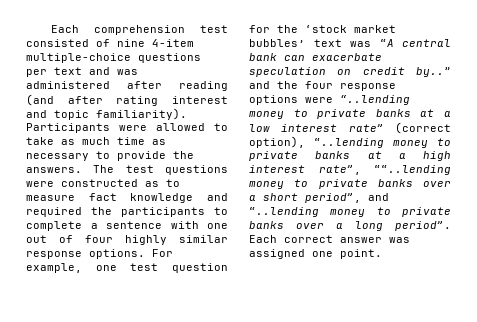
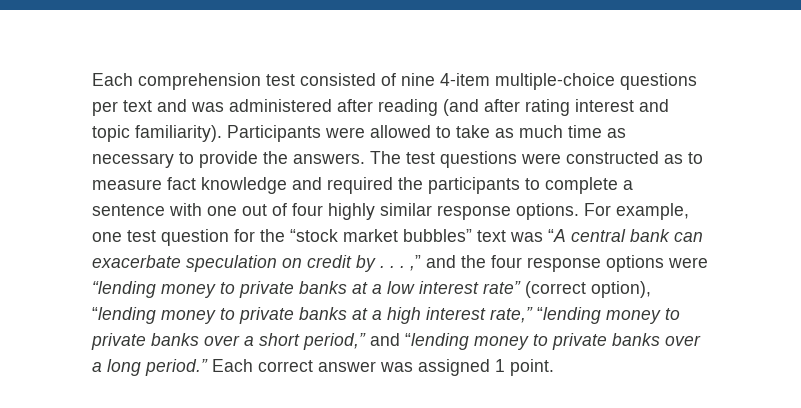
[305,25,396,33] [249,39,305,47] ‘stock market bubbles’ -> [290,229,472,242] “stock market bubbles”
[416,67,451,77] by..” -> [356,255,421,272] by . . . ,”
[340,95,410,105] “..lending -> [92,281,156,298] “lending
[314,138,384,148] “..lending -> [92,307,156,324] “lending
[318,165,451,175] rate”, ““..lending -> [490,307,601,324] rate,” “lending
[305,193,389,203] [249,207,319,217] period”, and “..lending -> [303,333,469,350] period,” and “lending
[395,221,451,231] period”. -> [145,359,208,376] period.”
[312,251,333,257] one -> [495,359,505,372] 1

